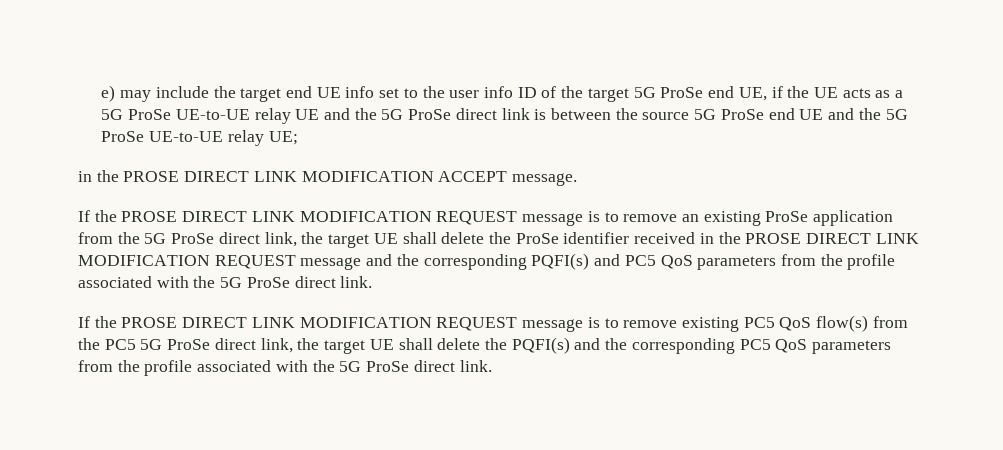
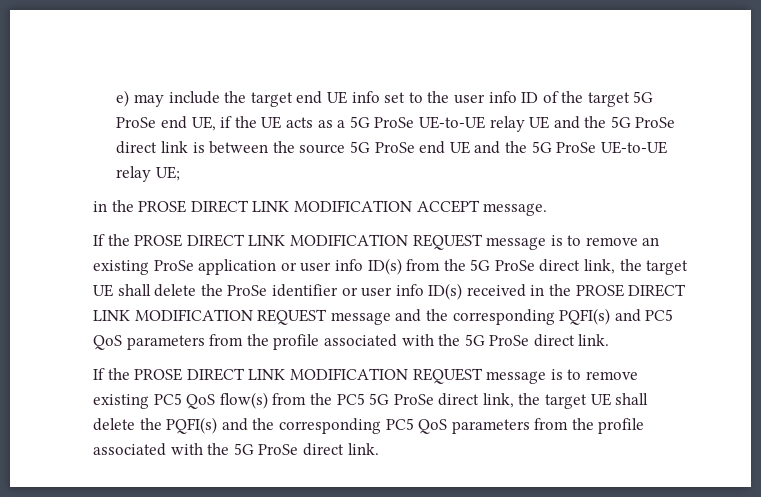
(894, 218) none -> [280,258,402,275] or user info ID(s)
(630, 238) none -> [341,283,463,300] or user info ID(s)

